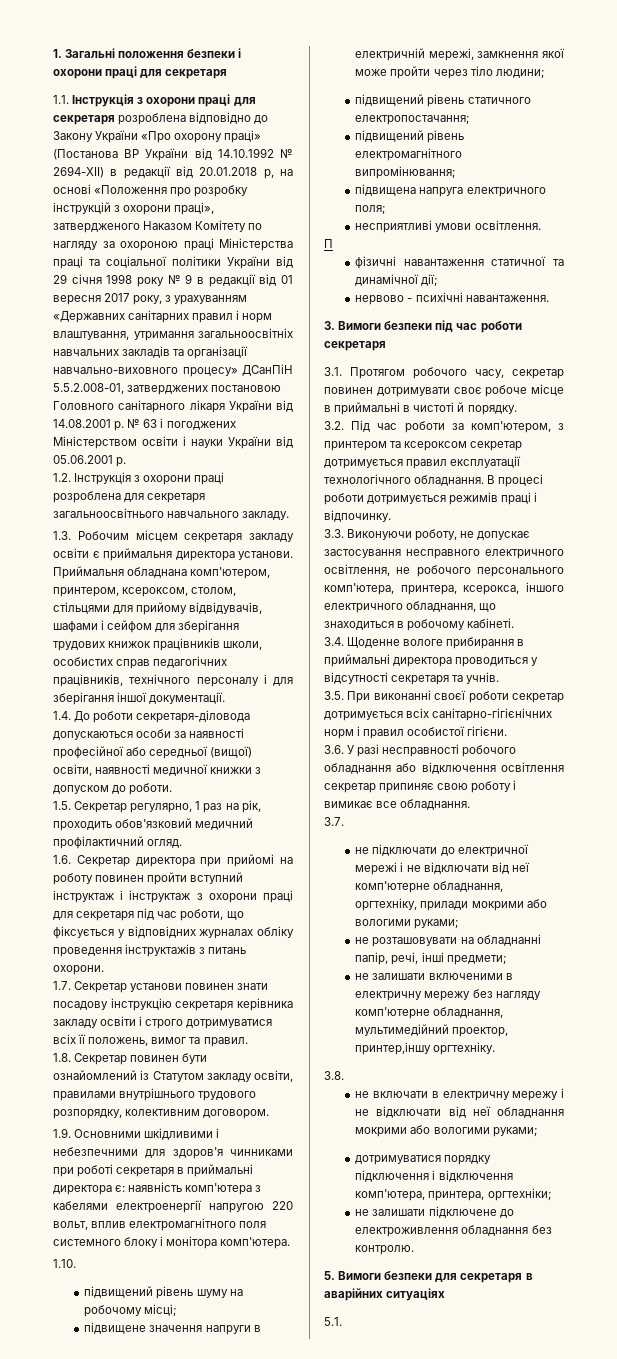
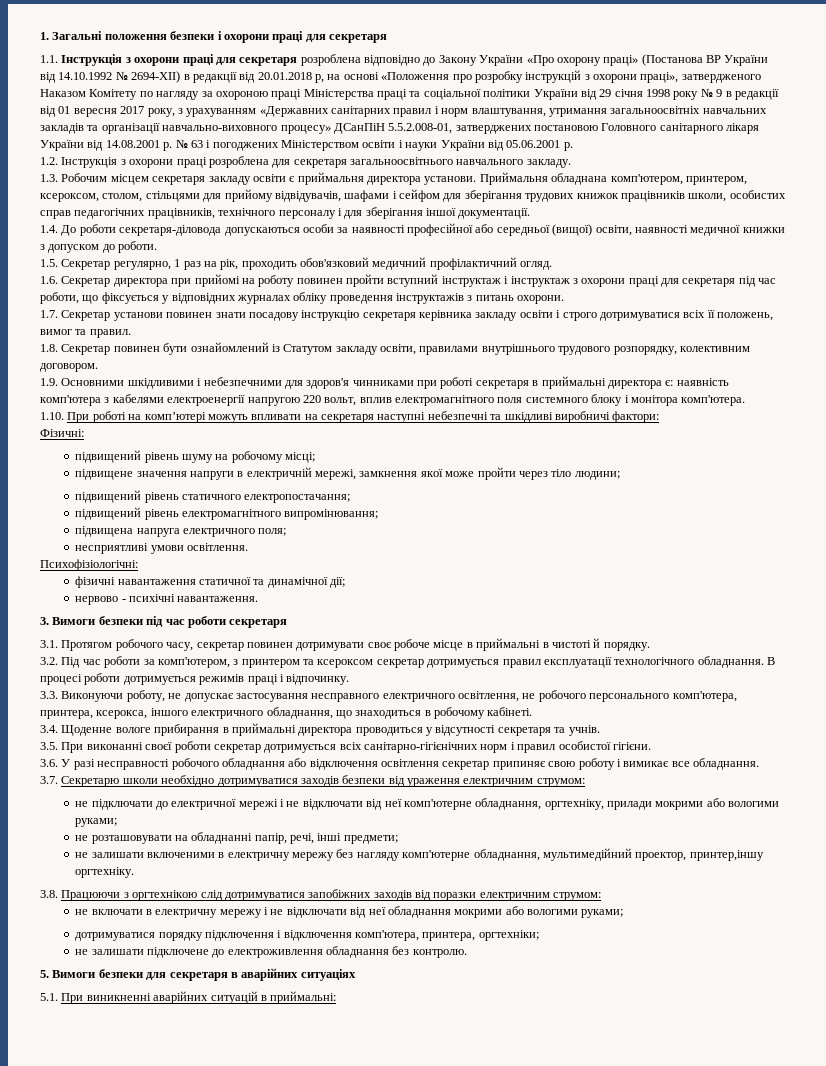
(76, 1263) none -> [67,411,660,423] [40,429,84,437] При роботі на комп’ютері можуть впливати на секретаря наступні небезпечні та шкідливі виробничі фактори: // Фізичні:
[324,239,333,248] П -> [40,559,138,571] Психофізіологічні:
(344, 821) none -> [61,775,585,787] Секретарю школи необхідно дотримуватися заходів безпеки від ураження електричним струмом:
(344, 1075) none -> [61,889,602,901] Працюючи з оргтехнікою слід дотримуватися запобіжних заходів від поразки електричним струмом:
(342, 1321) none -> [61,991,337,1004] При виникненні аварійних ситуацій в приймальні:

